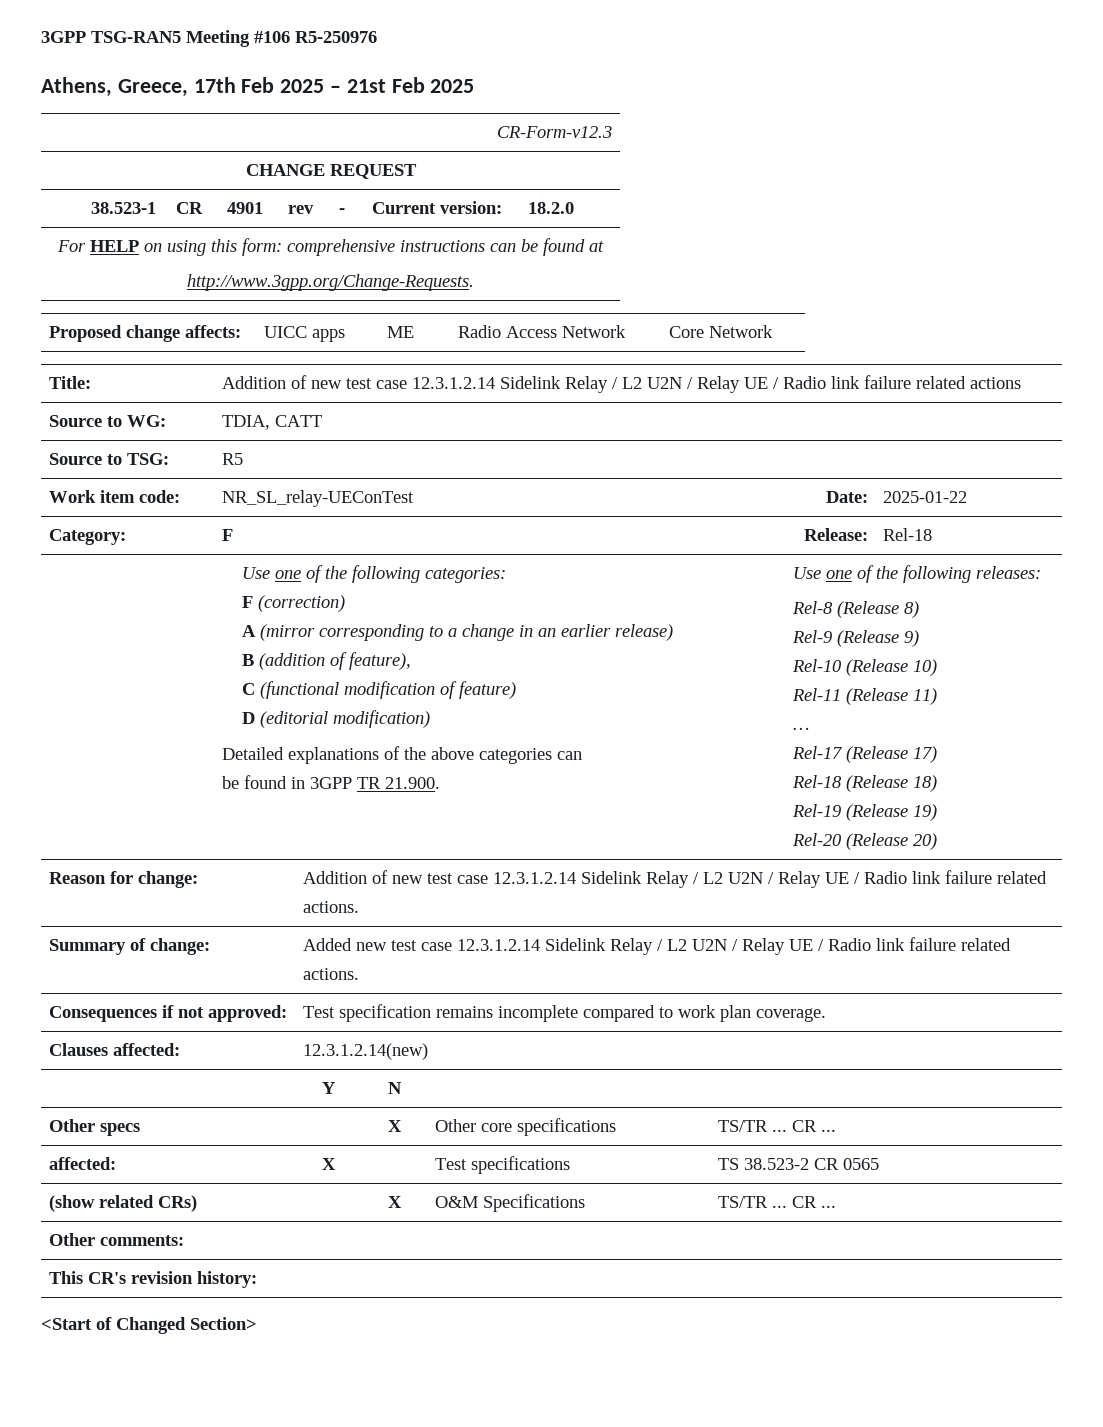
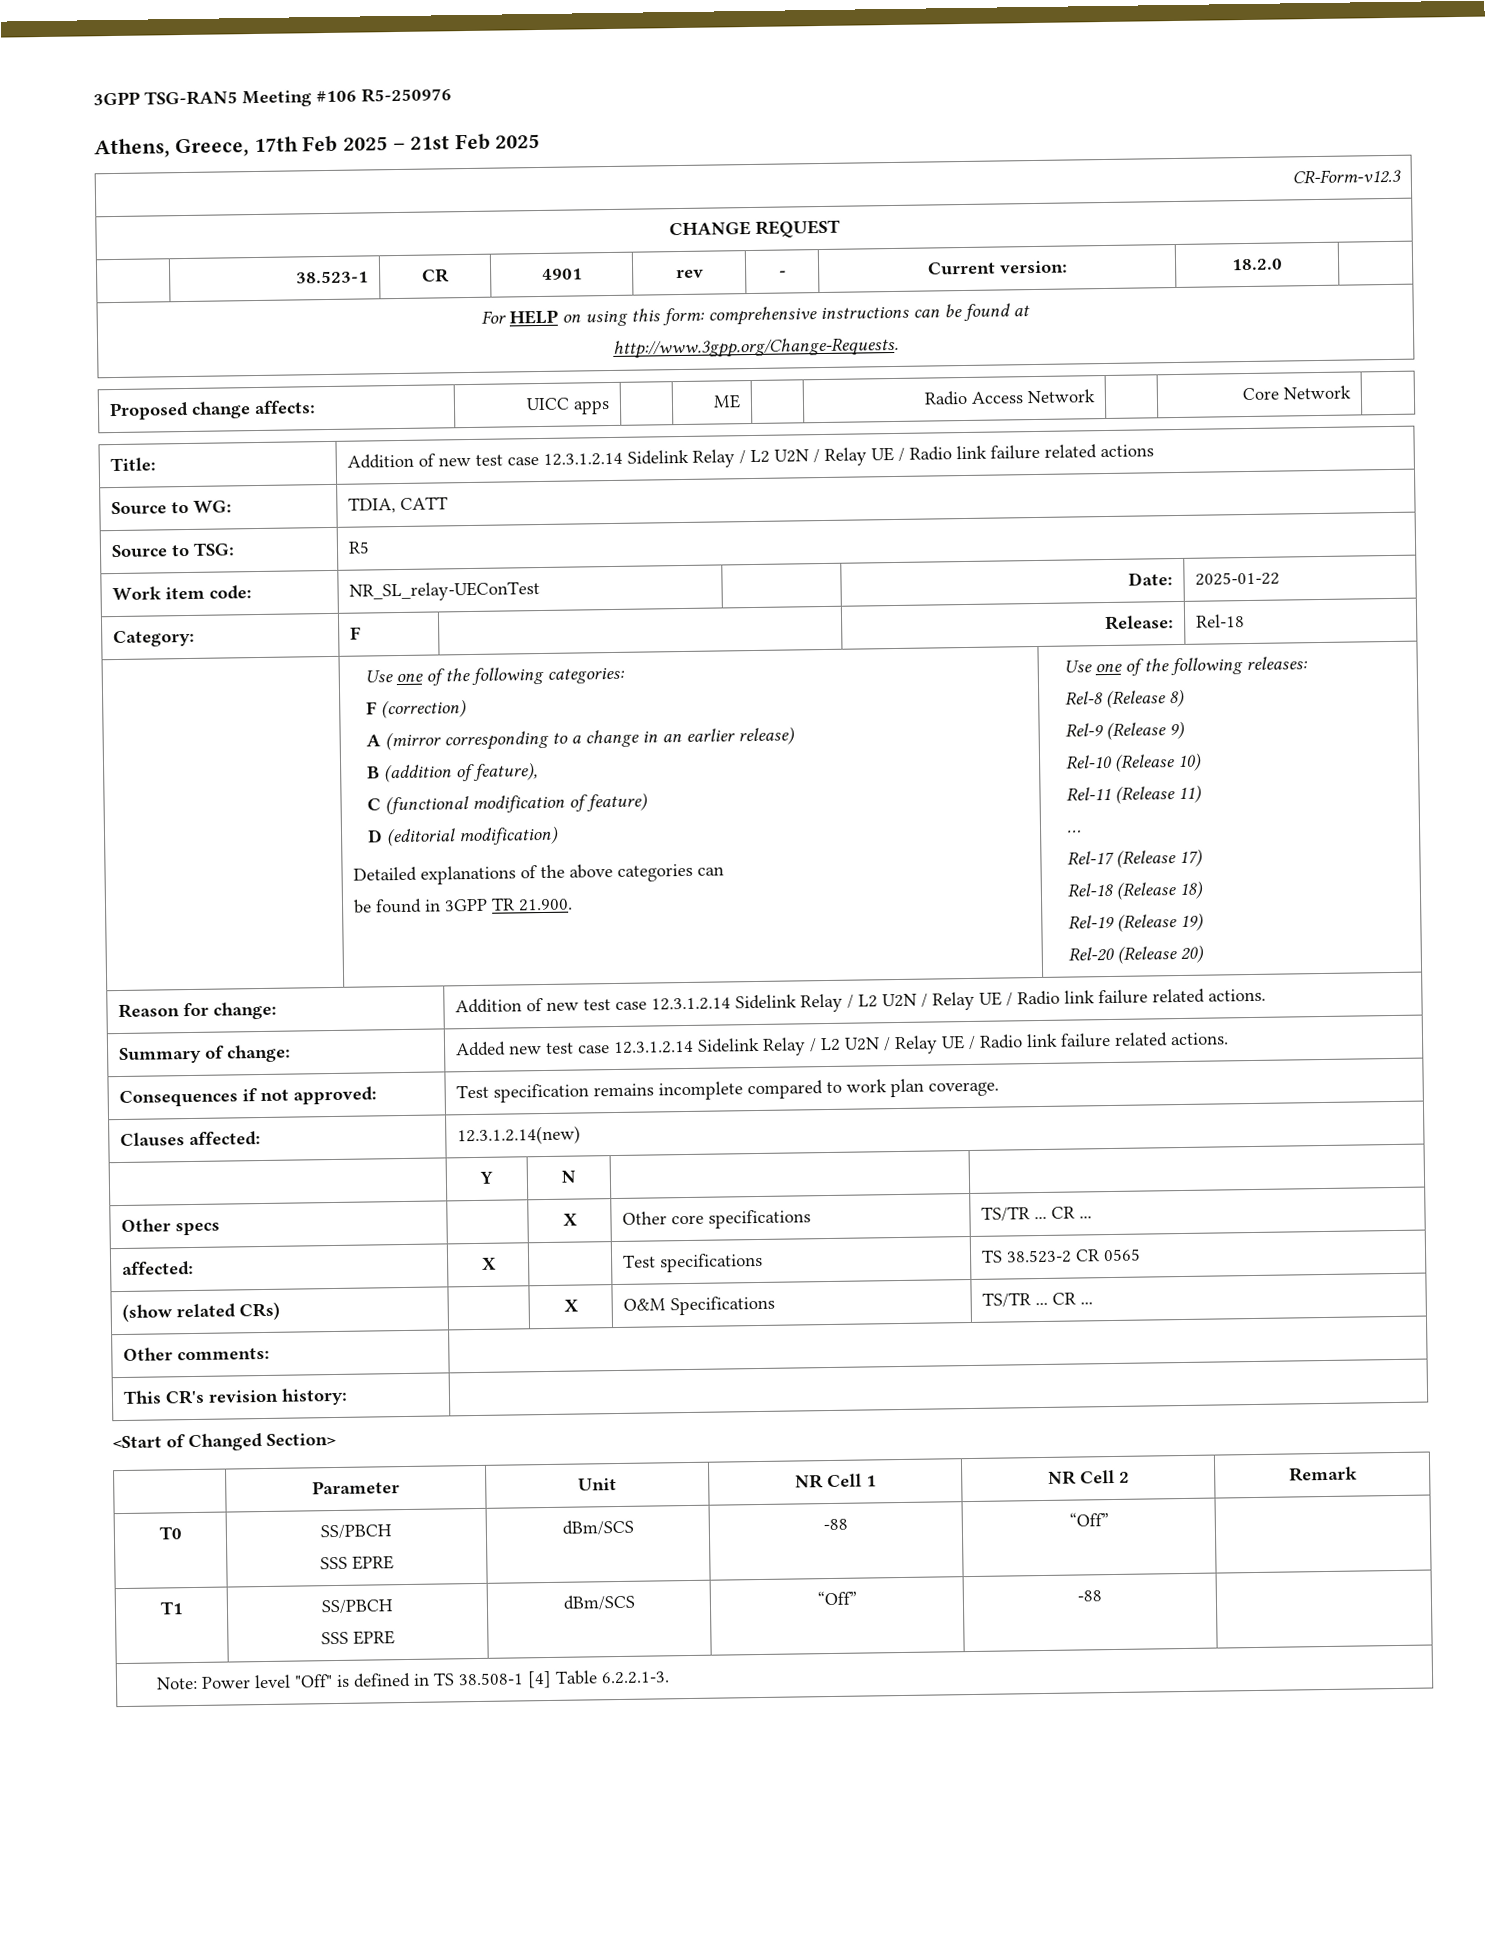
(257, 1323) none -> [312,1480,400,1495] [578,1478,617,1491] [794,1473,877,1489] [1047,1469,1130,1485] [1288,1466,1358,1482] [158,1526,182,1540] [320,1524,392,1540] [320,1555,394,1570] [561,1519,634,1536] [823,1518,848,1531] [1068,1512,1109,1527] [159,1601,184,1615] [321,1599,394,1615] [321,1630,395,1645] [562,1594,636,1611] [816,1590,857,1606] [1077,1590,1102,1602] [155,1670,670,1690] // | Parameter | Unit | NR Cell 1 | NR Cell 2 | Remark // T0 | SS/PBCH // SSS EPRE | dBm/SCS | -88 | “Off” | // T1 | SS/PBCH // SSS EPRE | dBm/SCS | “Off” | -88 | // Note: Power level "Off" is defined in TS 38.508-1 [4] Table 6.2.2.1-3.

